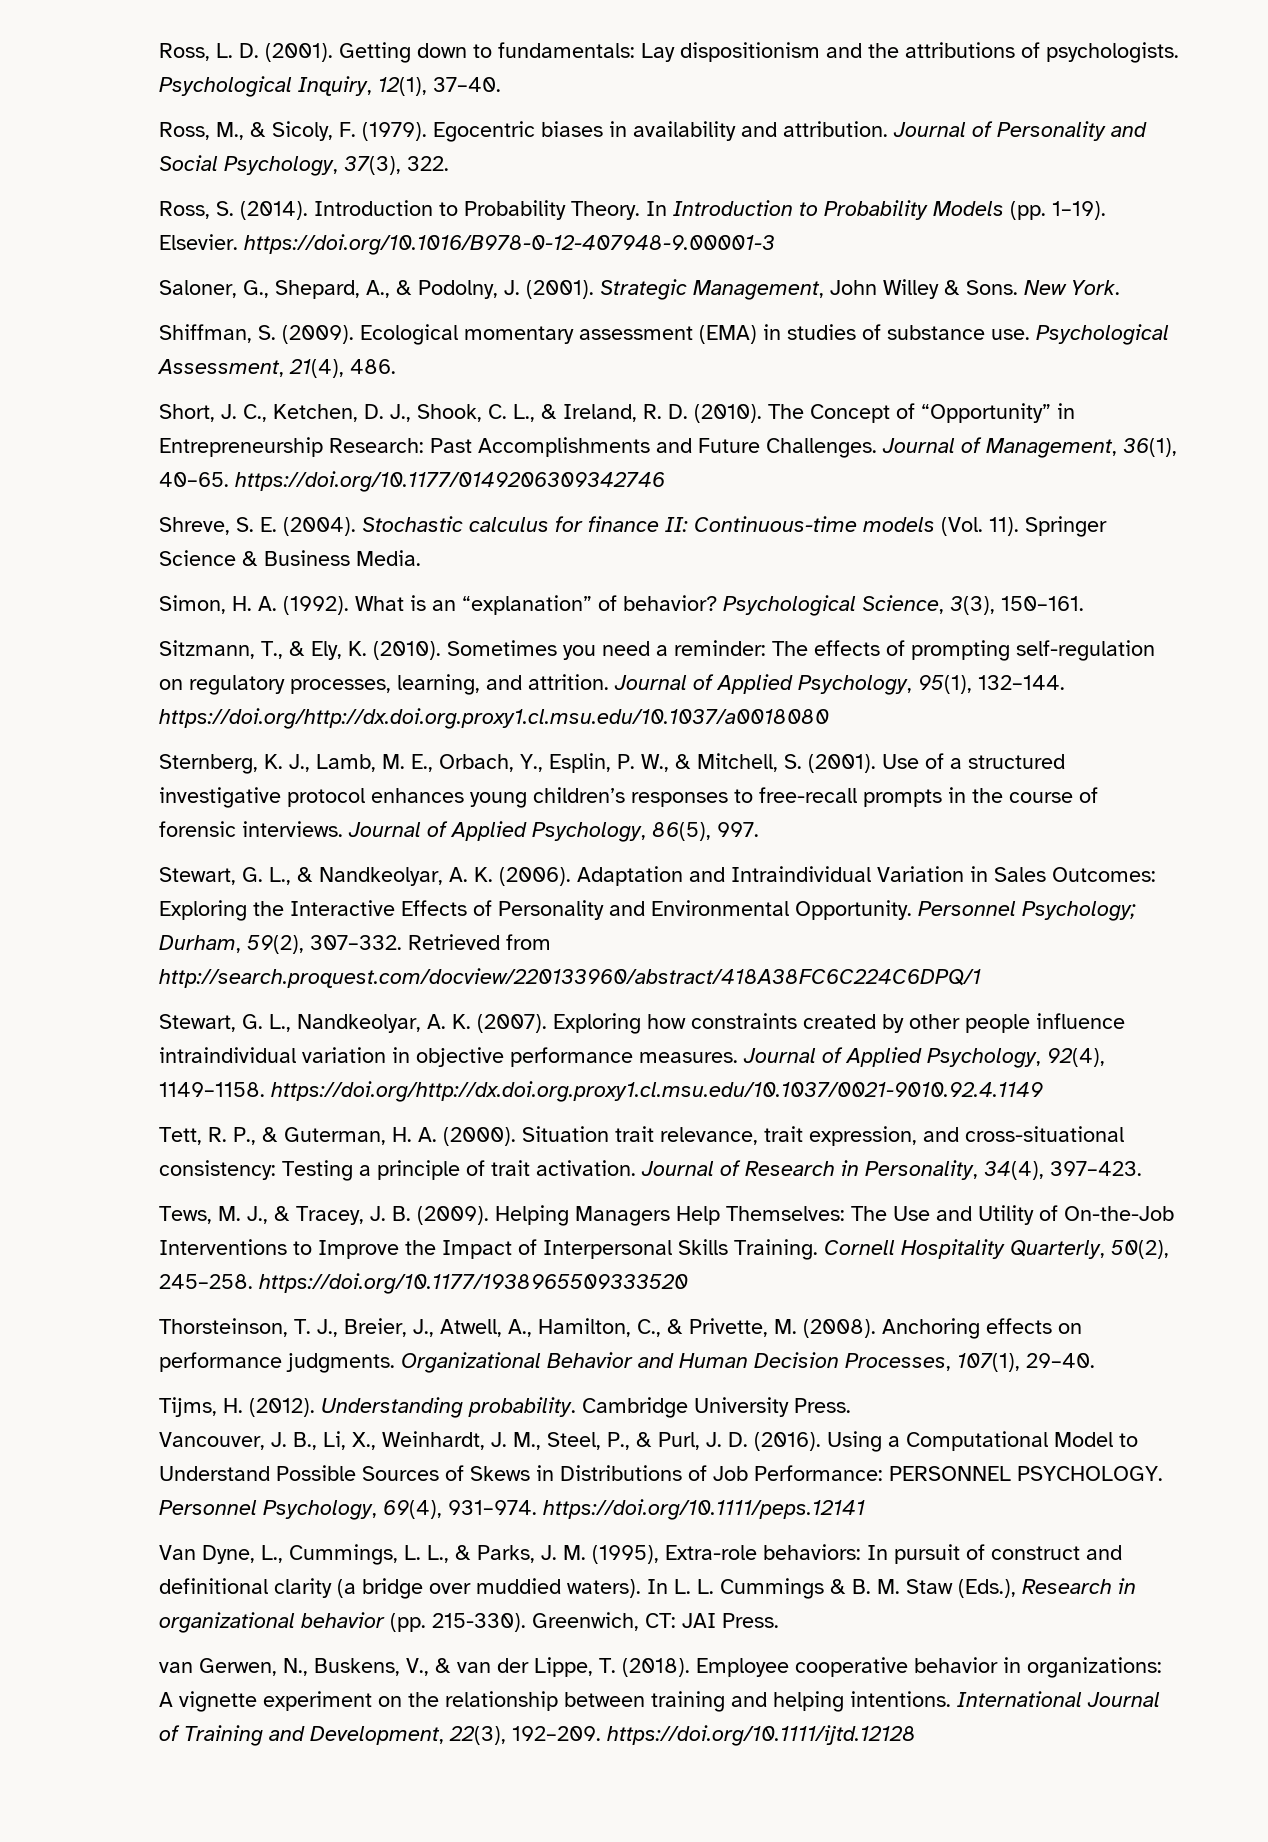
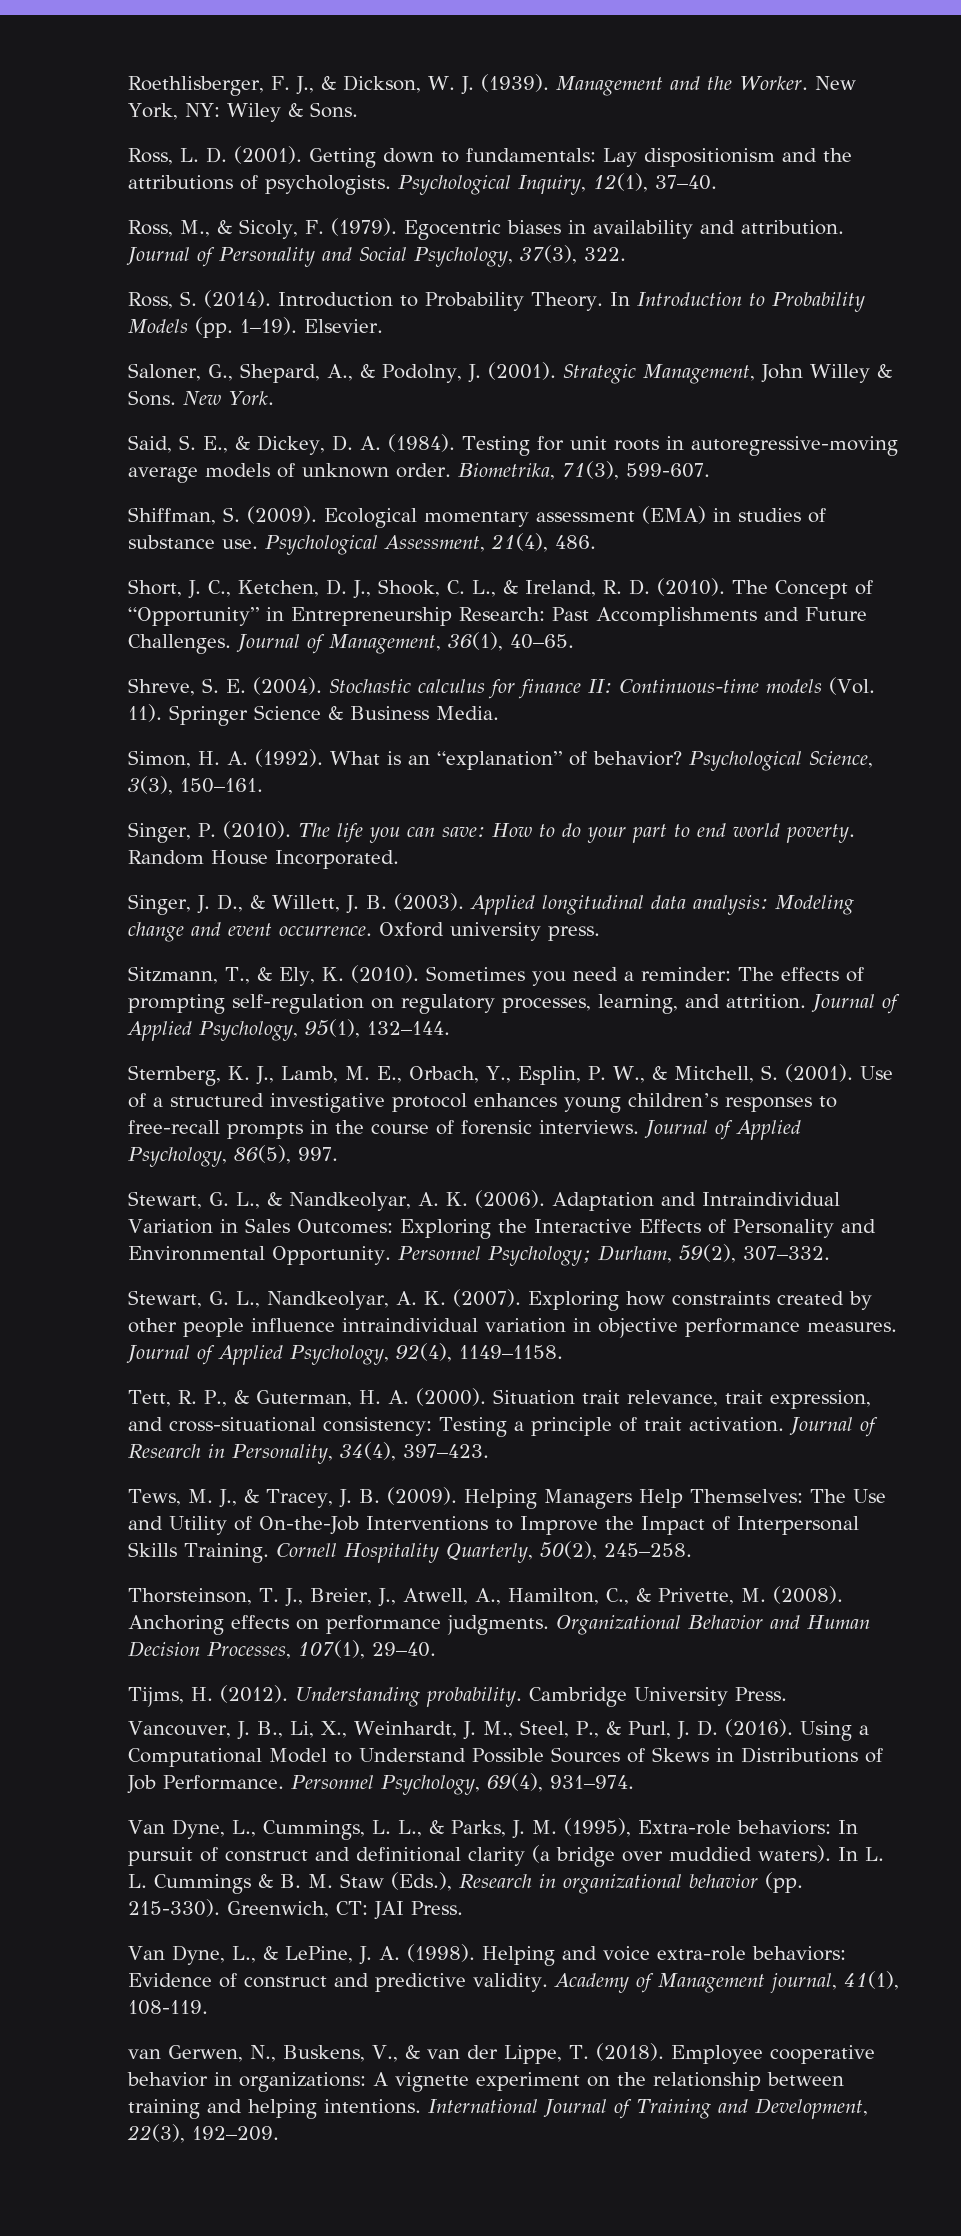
(159, 52) none -> [128,74,857,96] [128,102,359,122] Roethlisberger, F. J., & Dickson, W. J. (1939). Management and the Worker. New York, NY: Wiley & Sons. //
[244,234,776,255] https://doi.org/10.1016/B978-0-12-407948-9.00001-3 -> (384, 326) none
(1121, 287) none -> [128,434,899,456] [128,461,711,483] // Said, S. E., & Dickey, D. A. (1984). Testing for unit roots in autoregressive-moving average models of unknown order. Biometrika, 71(3), 599-607.
[235,471,666,492] https://doi.org/10.1177/0149206309342746 -> (575, 641) none
(1085, 603) none -> [128,821,856,843] [128,850,400,869] [128,893,855,915] [128,922,601,942] // Singer, P. (2010). The life you can save: How to do your part to end world poverty. Random House Incorporated. // Singer, J. D., & Willett, J. B. (2003). Applied longitudinal data analysis: Modeling change and event occurrence. Oxford university press.
[159,708,830,729] https://doi.org/http://dx.doi.org.proxy1.cl.msu.edu/10.1037/a0018080 -> (451, 1028) none
[408,934,552,950] [159,968,982,988] Retrieved from http://search.proquest.com/docview/220133960/abstract/418A38FC6C224C6DPQ/1 -> (831, 1253) none
[271,1081,1044,1102] https://doi.org/http://dx.doi.org.proxy1.cl.msu.edu/10.1037/0021-9010.92.4.1149 -> (564, 1352) none
[259,1273,689,1294] https://doi.org/10.1177/1938965509333520 -> (693, 1550) none
[754,1465,1164,1481] Performance: PERSONNEL PSYCHOLOGY. -> [163,1775,285,1790] Performance.
[543,1499,866,1520] https://doi.org/10.1111/peps.12141 -> (635, 1782) none
(780, 1620) none -> [128,1944,847,1966] [128,1971,900,1993] [128,2000,209,2015] // Van Dyne, L., & LePine, J. A. (1998). Helping and voice extra-role behaviors: Evidence of construct and predictive validity. Academy of Management journal, 41(1), 108-119.
[607,1725,917,1746] https://doi.org/10.1111/ijtd.12128 -> (280, 2133) none

